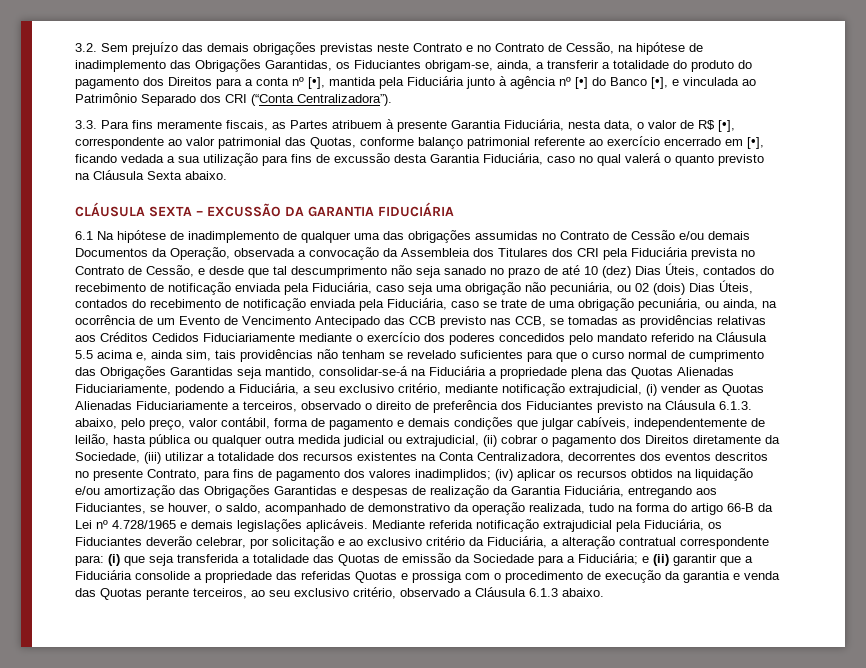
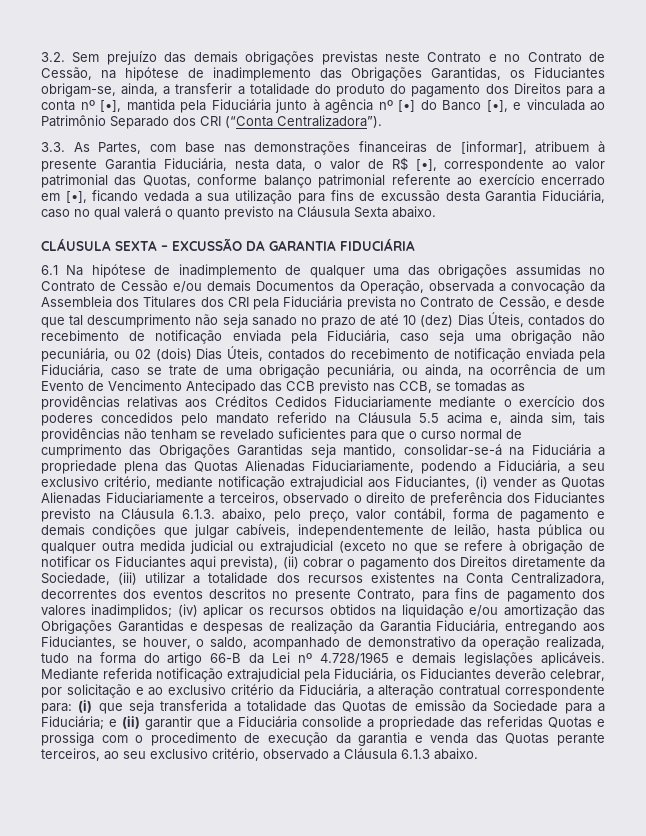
[101,120,328,131] Para fins meramente fiscais, as Partes -> [73,141,527,155] As Partes, com base nas demonstrações financeiras de [informar],
[569,384,642,396] extrajudicial, -> [290,476,470,490] extrajudicial aos Fiduciantes,
[406,435,479,447] extrajudicial, -> [260,540,605,554] [41,556,279,570] extrajudicial (exceto no que se refere à obrigação de notificar os Fiduciantes aqui prevista),

